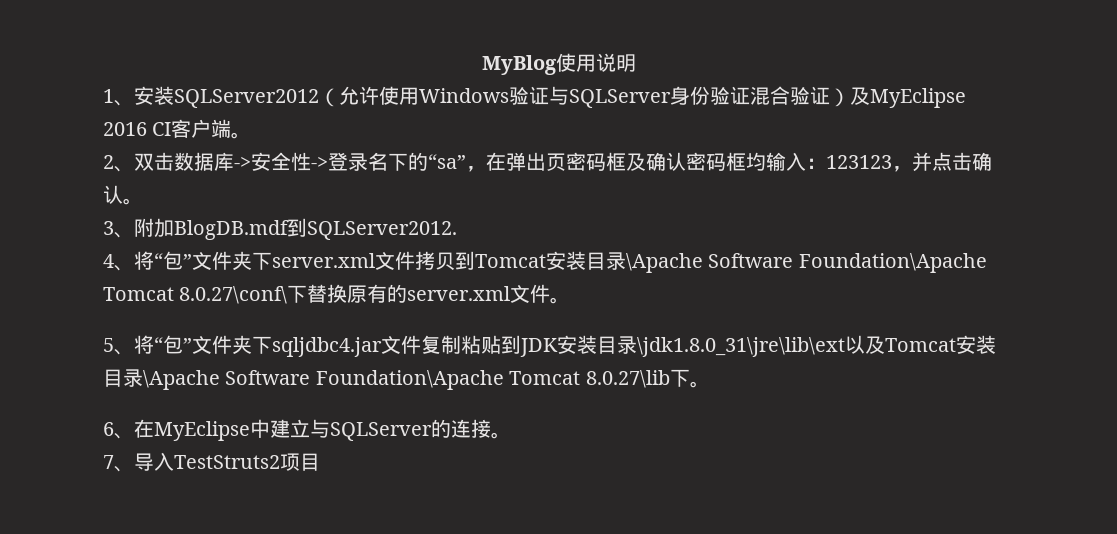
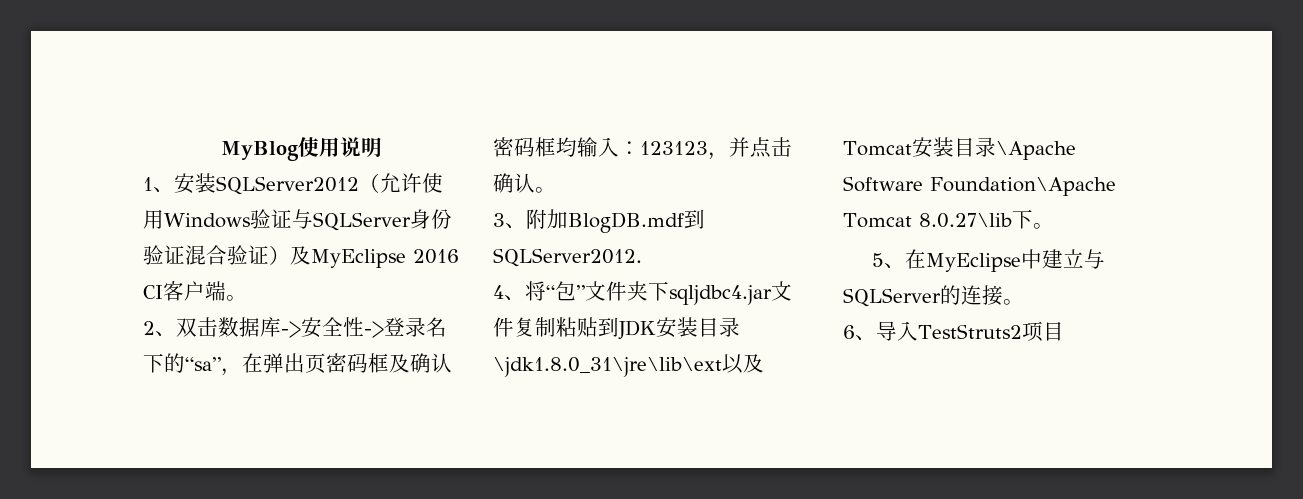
[272,251,987,273] [103,284,571,304] [103,335,272,355] server.xml文件拷贝到Tomcat安装目录\Apache Software Foundation\Apache Tomcat 8.0.27\conf\下替换原有的server.xml文件。 // 5、将“包”文件夹下 -> (669, 291) none
[103,422,114,436] 6 -> [871,253,884,267] 5
[103,455,114,469] 7 -> [843,325,855,339] 6

